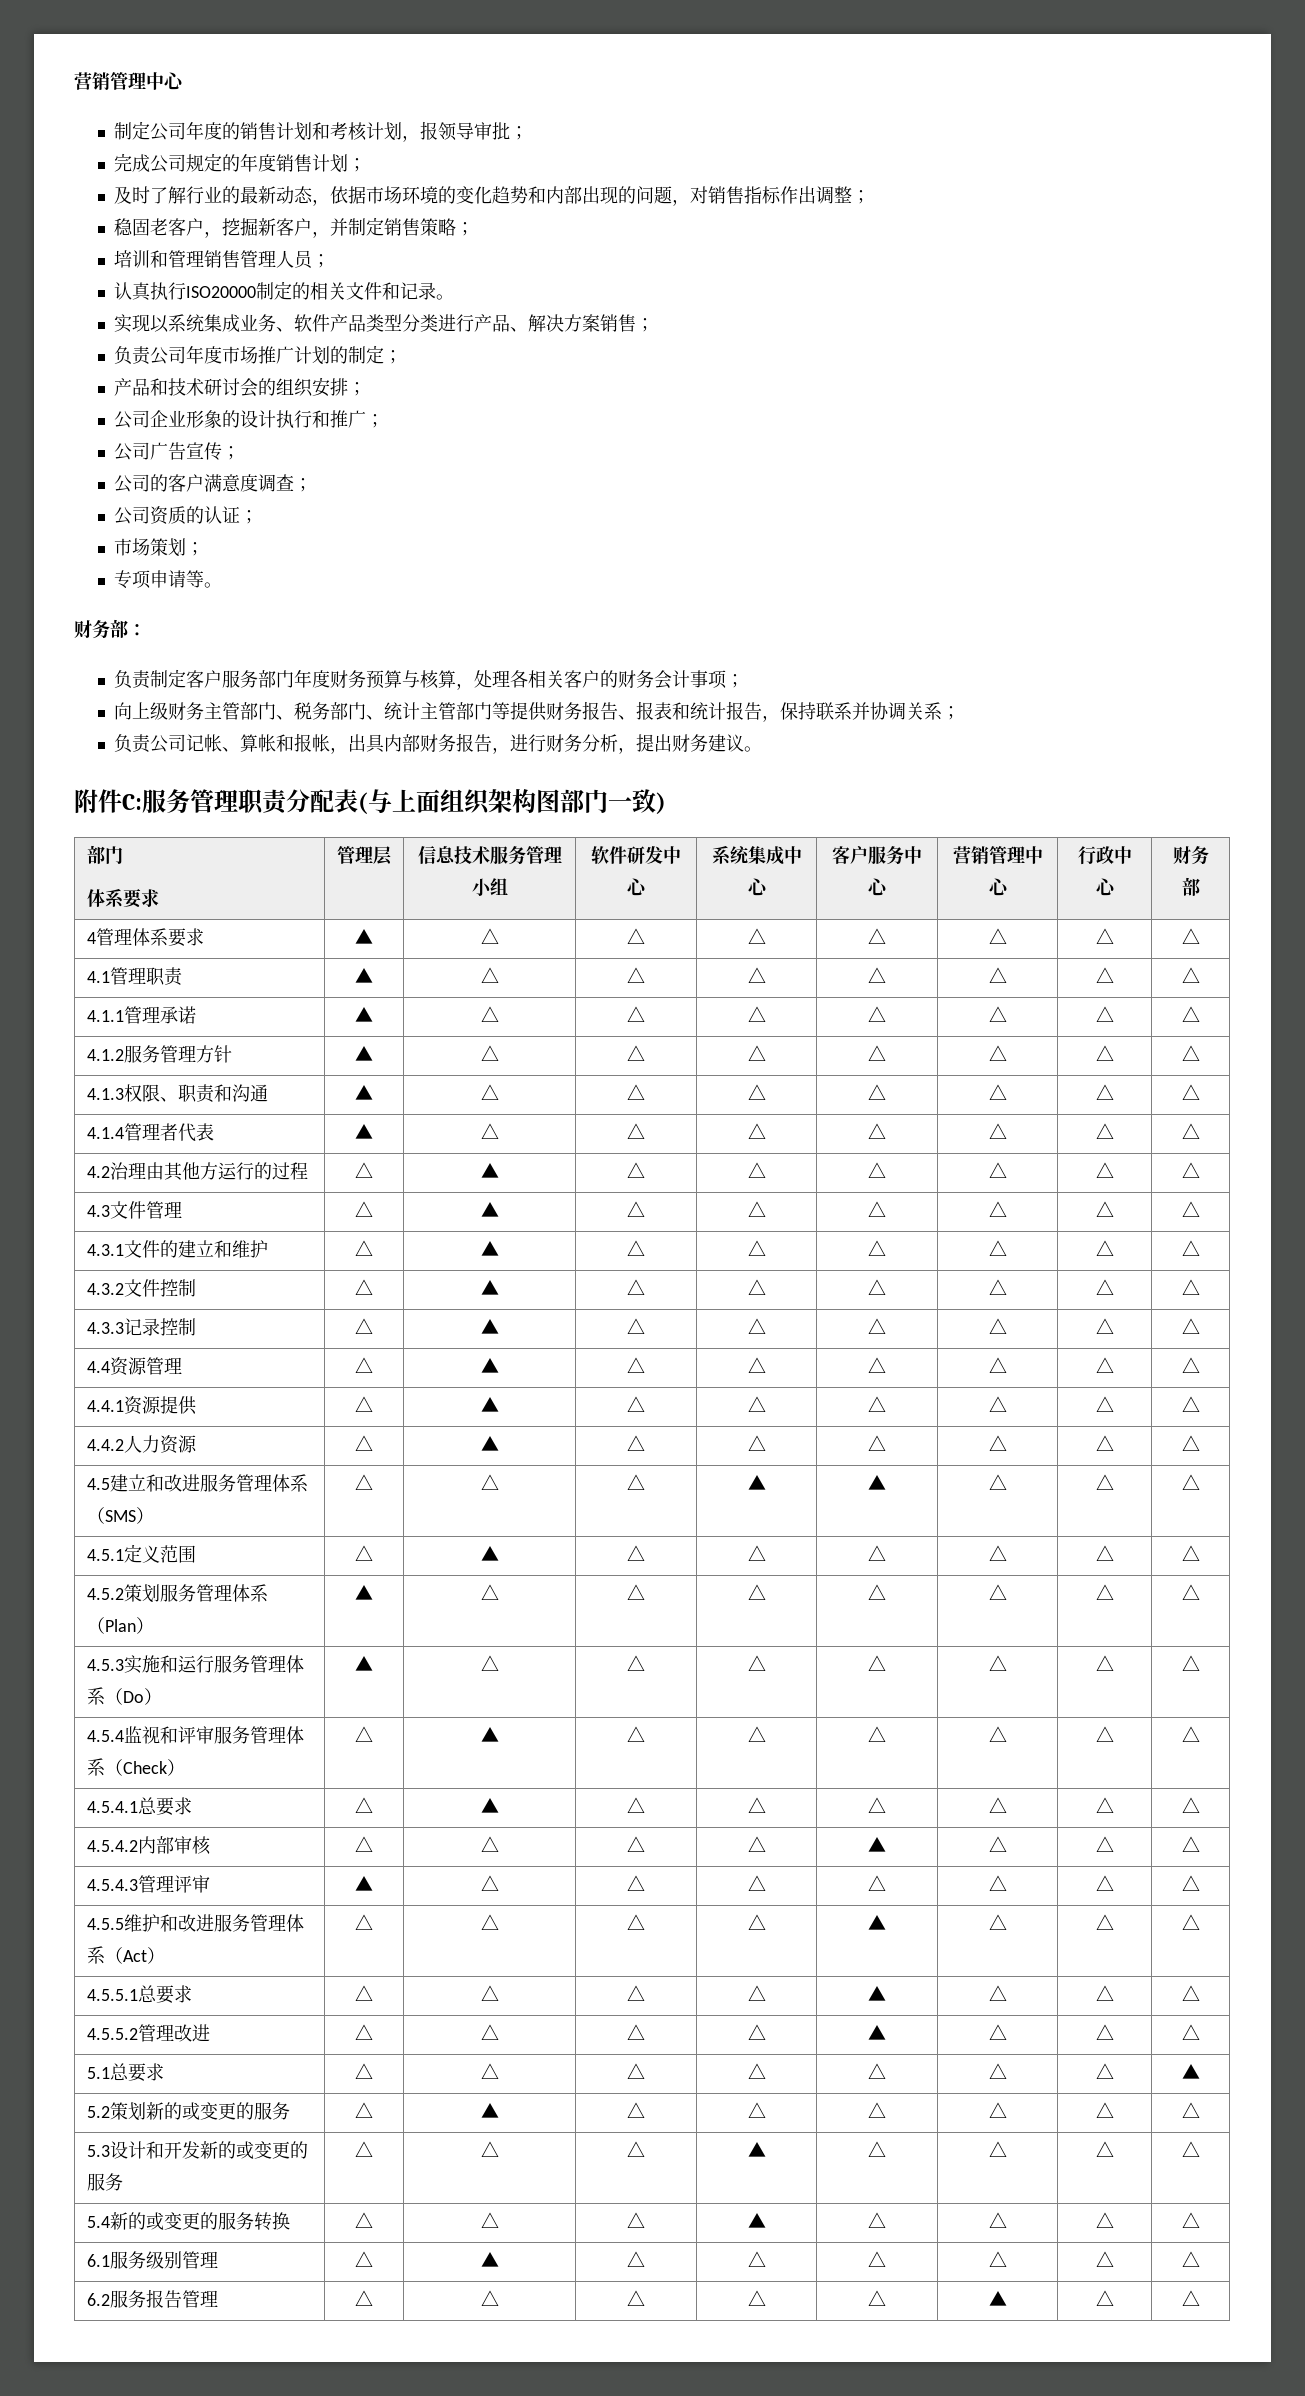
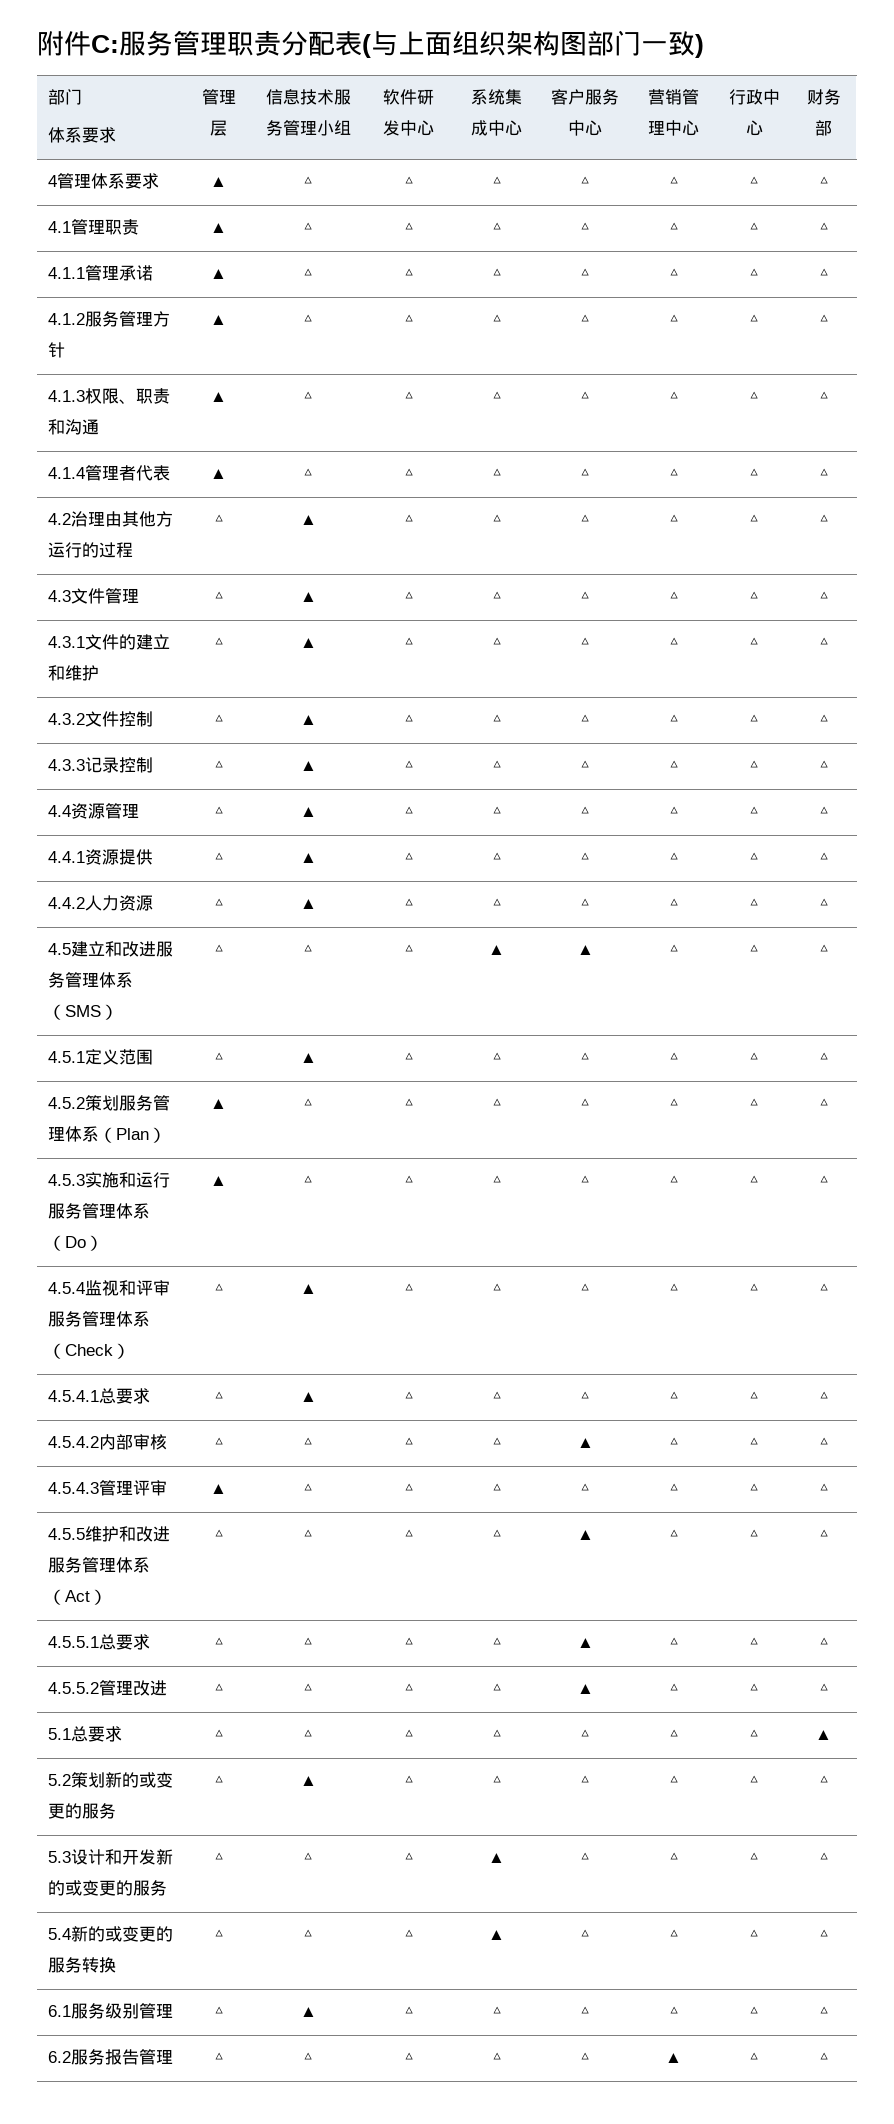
[74,72,185,90] [113,121,528,142] [113,153,366,173] [113,186,870,206] [113,217,474,238] [113,250,330,269] [113,281,454,301] [113,314,654,333] [113,345,402,365] [113,377,366,397] [113,410,384,429] [113,442,240,461] [113,474,312,493] [113,506,258,525] [113,538,204,557] [113,570,222,589] [74,619,146,639] [113,669,744,690] [113,701,960,722] [113,733,762,754] 营销管理中心 // 制定公司年度的销售计划和考核计划，报领导审批； // 完成公司规定的年度销售计划； // 及时了解行业的最新动态，依据市场环境的变化趋势和内部出现的问题，对销售指标作出调整； // 稳固老客户，挖掘新客户，并制定销售策略； // 培训和管理销售管理人员； // 认真执行ISO20000制定的相关文件和记录。 // 实现以系统集成业务、软件产品类型分类进行产品、解决方案销售； // 负责公司年度市场推广计划的制定； // 产品和技术研讨会的组织安排； // 公司企业形象的设计执行和推广； // 公司广告宣传； // 公司的客户满意度调查； // 公司资质的认证； // 市场策划； // 专项申请等。 // 财务部： // 负责制定客户服务部门年度财务预算与核算，处理各相关客户的财务会计事项； // 向上级财务主管部门、税务部门、统计主管部门等提供财务报告、报表和统计报告，保持联系并协调关系； // 负责公司记帐、算帐和报帐，出具内部财务报告，进行财务分析，提出财务建议。 // -> (37, 43) none

